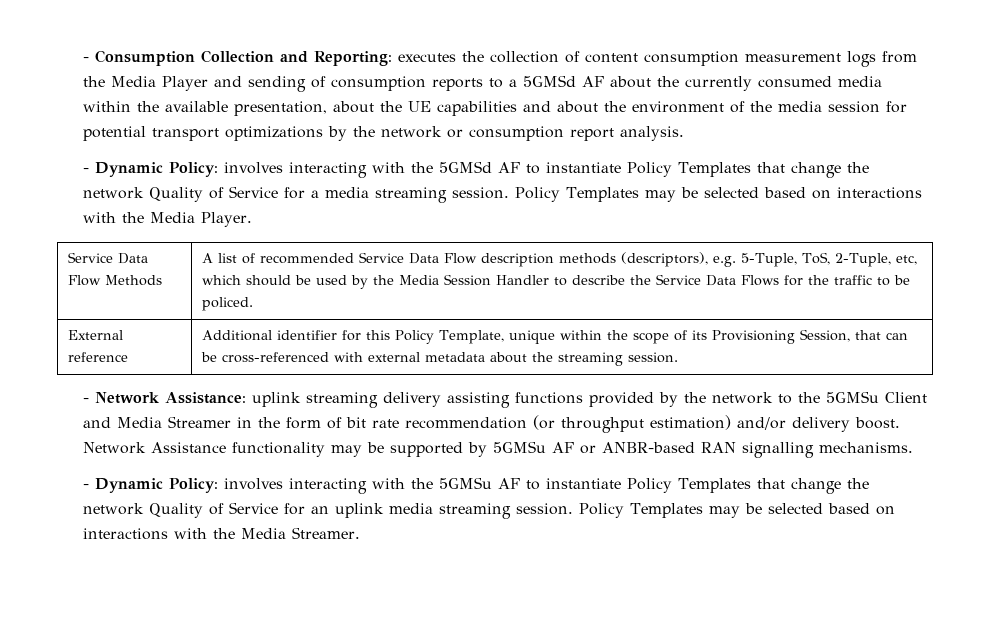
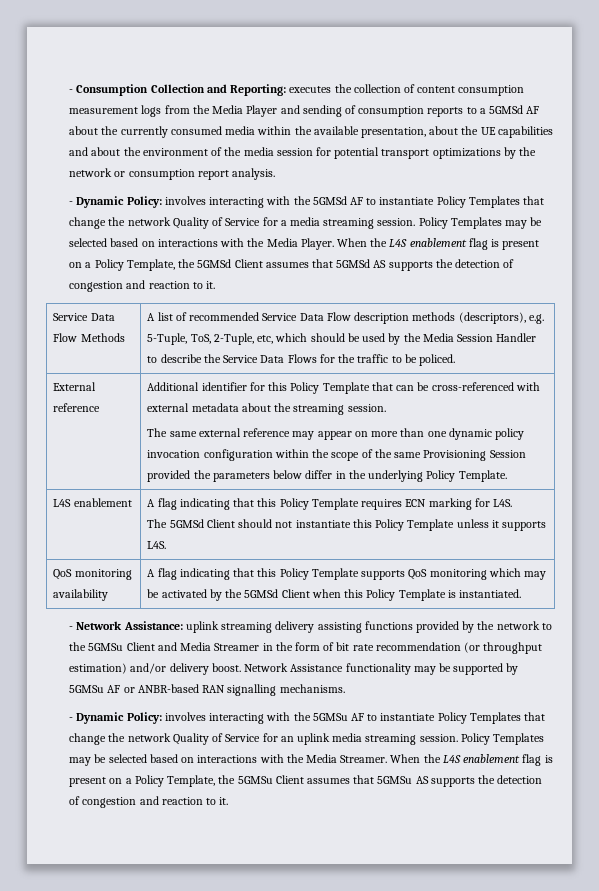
(253, 219) none -> [337,238,540,250] [69,259,515,271] [69,280,216,292] When the L4S enablement flag is present on a Policy Template, the 5GMSd Client assumes that 5GMSd AS supports the detection of congestion and reaction to it.
[439,329,851,344] Template, unique within the scope of its Provisioning Session, -> [322,382,370,394] Template
(679, 357) none -> [147,428,524,440] [147,449,526,461] [147,470,507,482] [53,498,132,507] [147,498,512,510] [147,519,546,531] [147,541,167,549] [53,569,132,580] [53,589,109,601] [147,568,546,580] [147,589,521,601] // The same external reference may appear on more than one dynamic policy invocation configuration within the scope of the same Provisioning Session provided the parameters below differ in the underlying Policy Template. // L4S enablement | A flag indicating that this Policy Template requires ECN marking for L4S. // The 5GMSd Client should not instantiate this Policy Template unless it supports L4S. // QoS monitoring availability | A flag indicating that this Policy Template supports QoS monitoring which may be activated by the 5GMSd Client when this Policy Template is instantiated.
(361, 533) none -> [390,754,553,766] [69,775,543,787] [69,796,229,808] When the L4S enablement flag is present on a Policy Template, the 5GMSu Client assumes that 5GMSu AS supports the detection of congestion and reaction to it.

